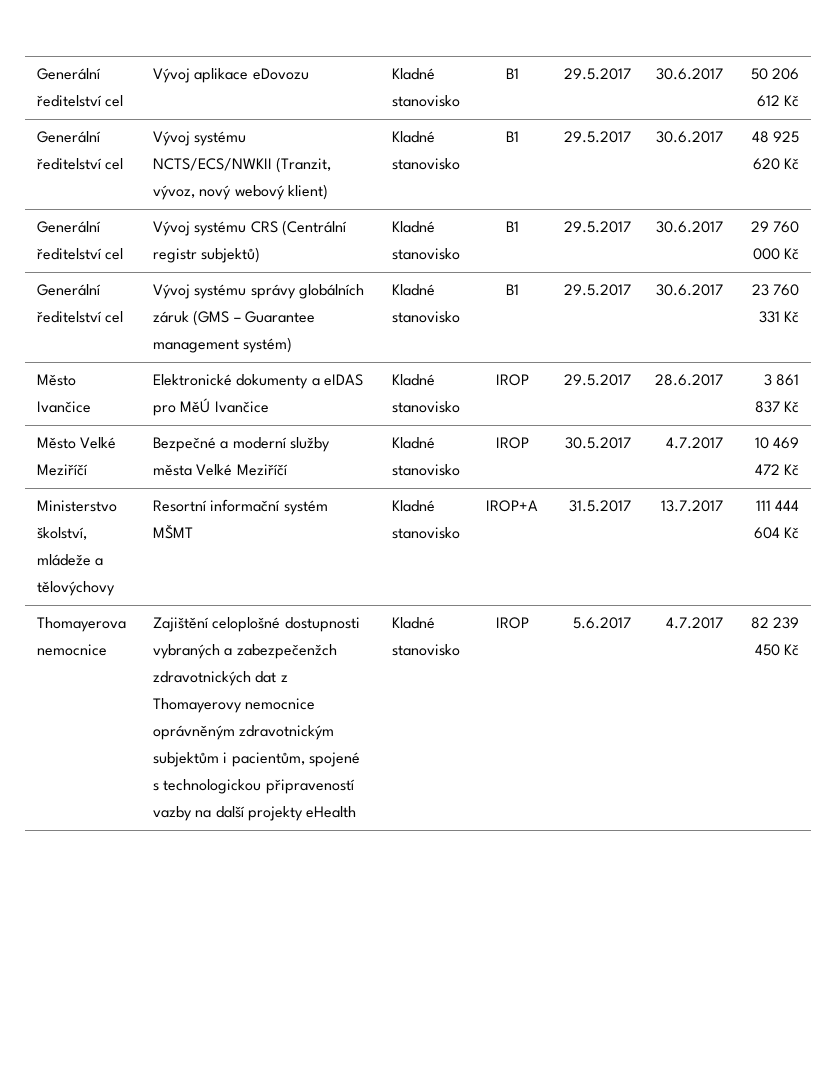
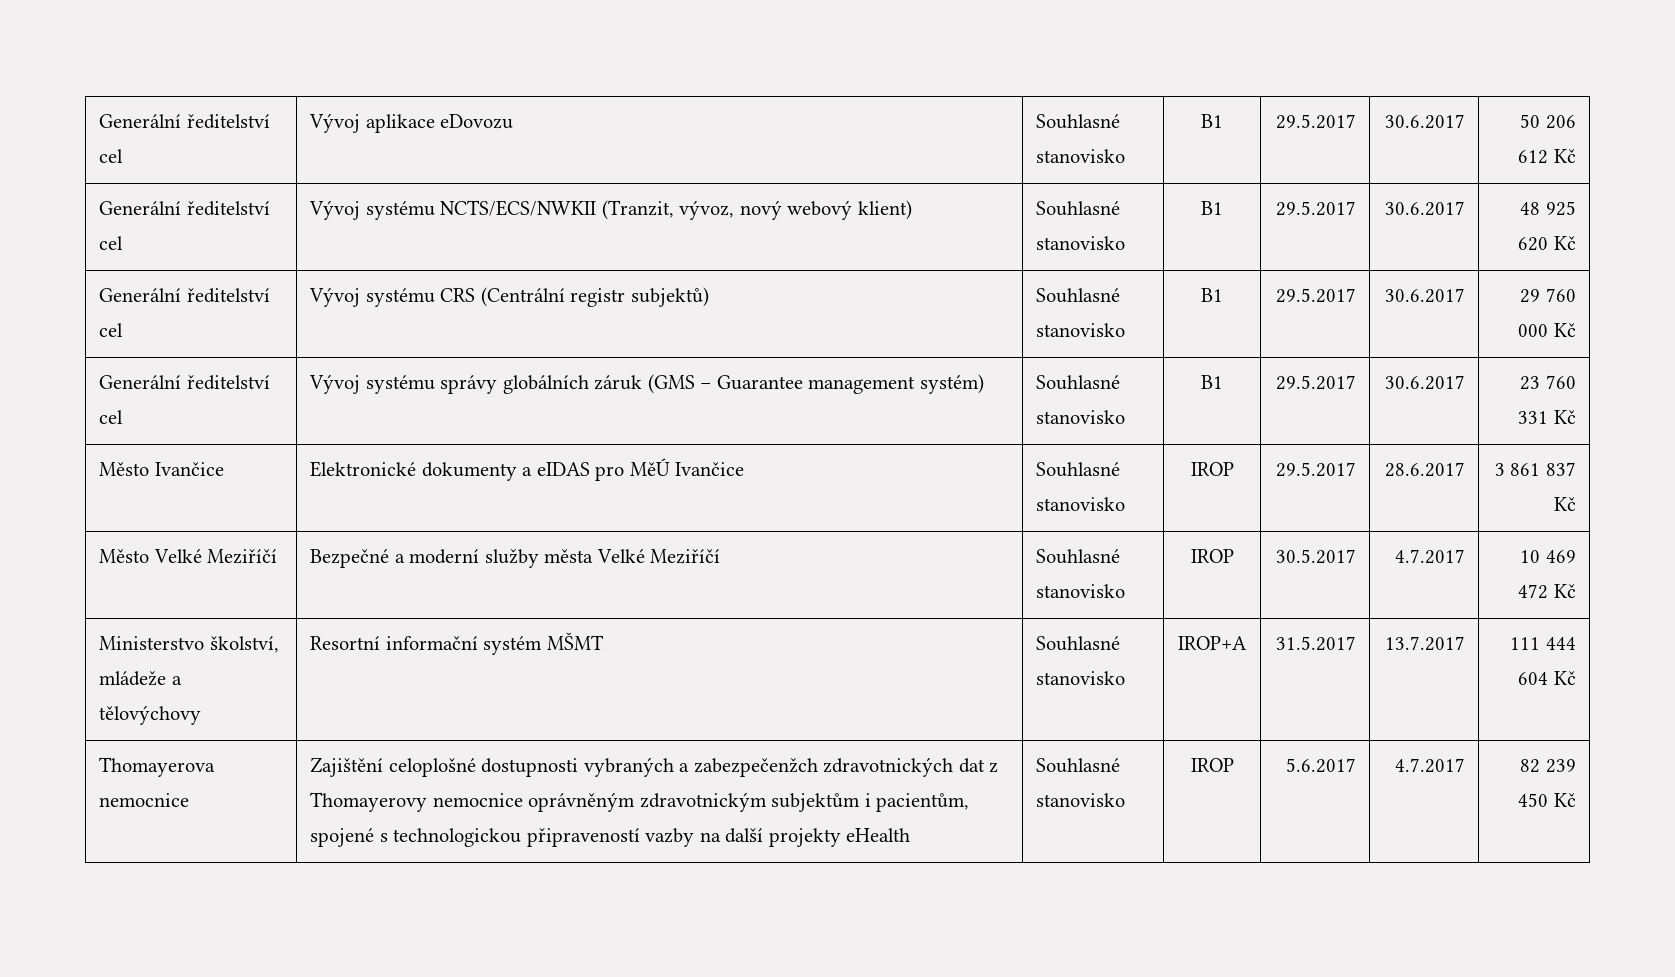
[391,68,435,80] Kladné -> [1035,114,1120,129] Souhlasné
[391,131,435,143] Kladné -> [1035,201,1120,216] Souhlasné
[391,221,435,233] Kladné -> [1035,288,1120,303] Souhlasné
[391,284,435,296] Kladné -> [1035,375,1120,390] Souhlasné
[391,374,435,386] Kladné -> [1035,462,1120,477] Souhlasné
[391,437,435,449] Kladné -> [1035,549,1120,564] Souhlasné
[391,500,435,512] Kladné -> [1035,636,1120,651] Souhlasné
[391,617,435,629] Kladné -> [1035,758,1120,773] Souhlasné

